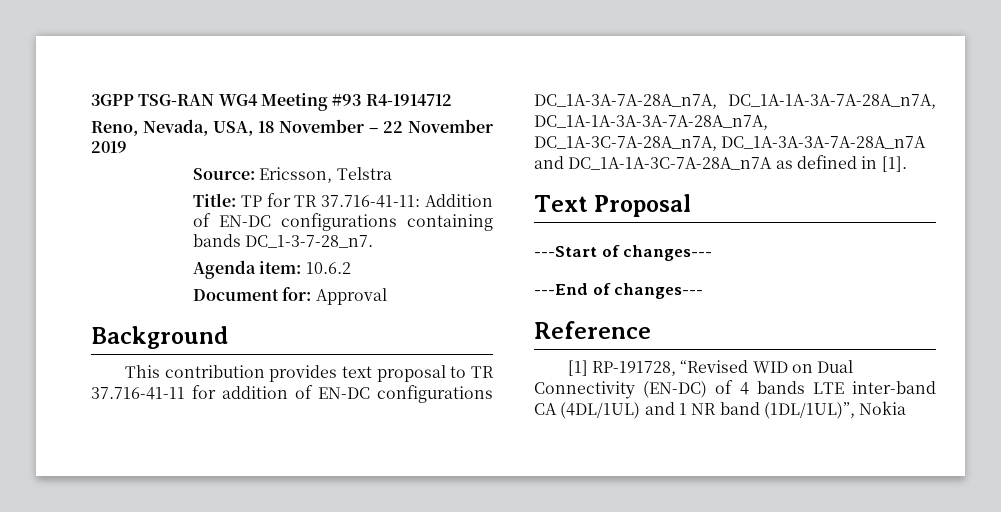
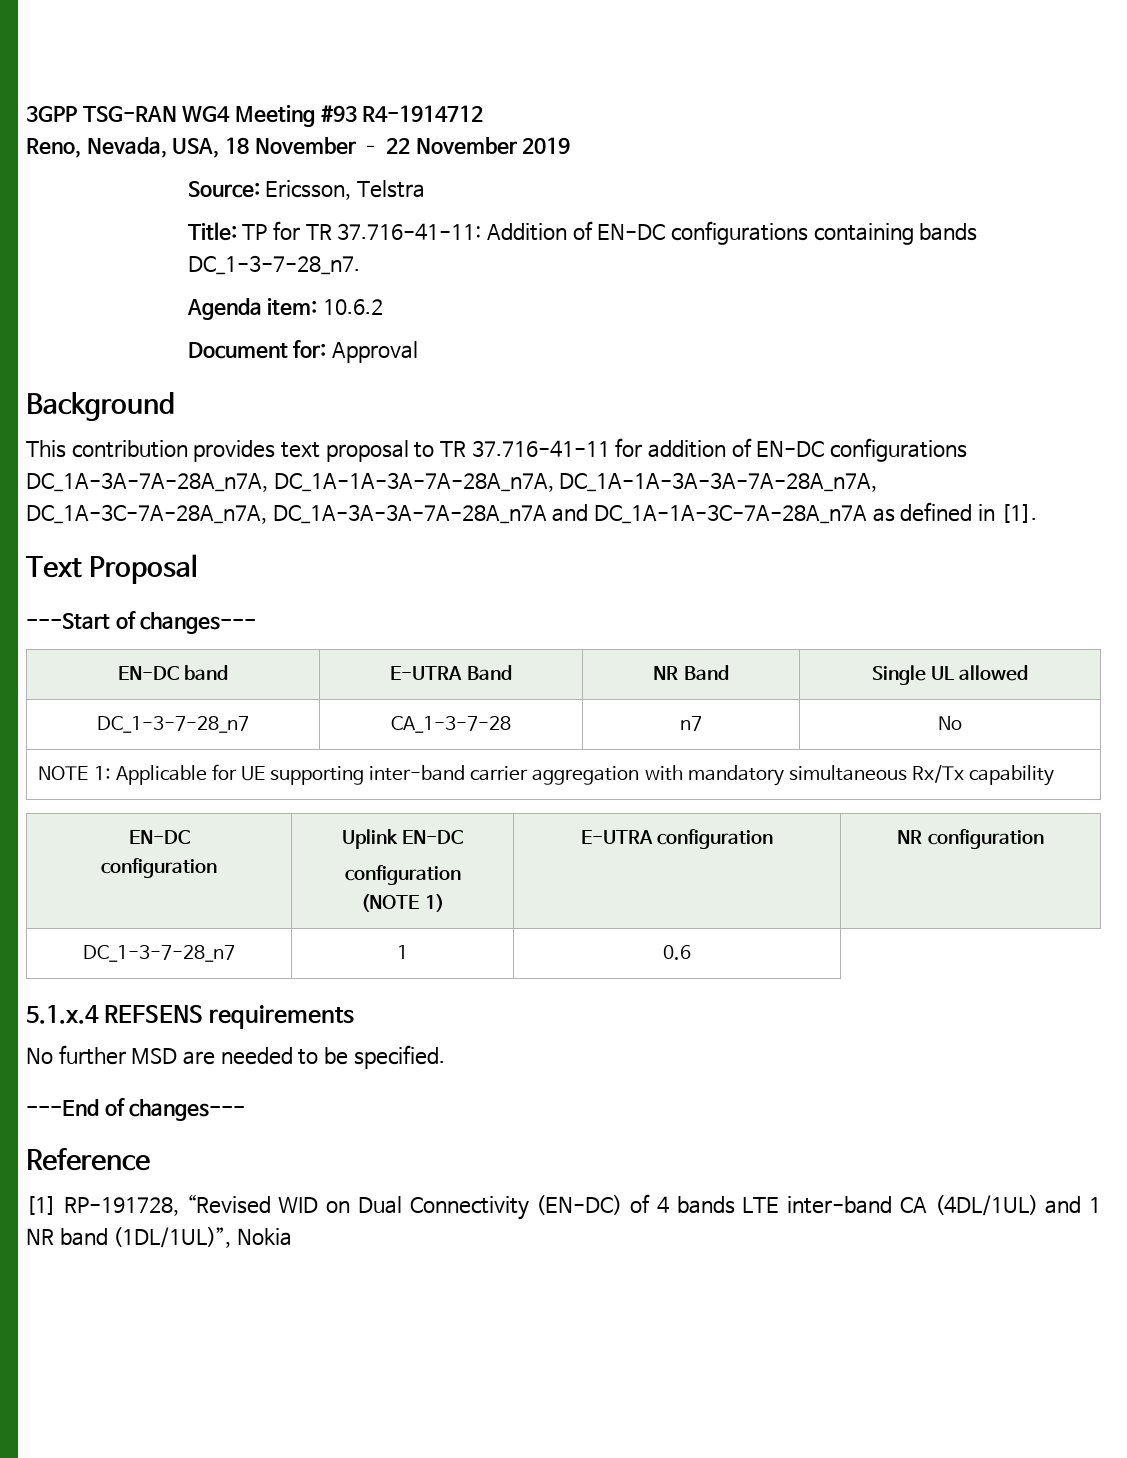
(713, 253) none -> [117,665,229,680] [390,665,512,680] [653,665,729,680] [871,665,1029,685] [96,716,249,733] [391,716,511,733] [680,716,702,731] [938,716,962,730] [38,764,1055,786] [128,830,190,844] [101,858,217,878] [341,829,464,849] [344,865,461,885] [361,894,444,912] [580,829,774,849] [897,829,1044,849] [83,945,235,962] [397,945,408,959] [663,945,691,960] [26,1005,355,1029] [26,1045,445,1069] // EN-DC band | E-UTRA Band | NR Band | Single UL allowed // DC_1-3-7-28_n7 | CA_1-3-7-28 | n7 | No // NOTE 1: Applicable for UE supporting inter-band carrier aggregation with mandatory simultaneous Rx/Tx capability // EN-DC // configuration | Uplink EN-DC // configuration // (NOTE 1) | E-UTRA configuration | NR configuration // DC_1-3-7-28_n7 | 1 | 0.6 // 5.1.x.4 REFSENS requirements // No further MSD are needed to be specified.

